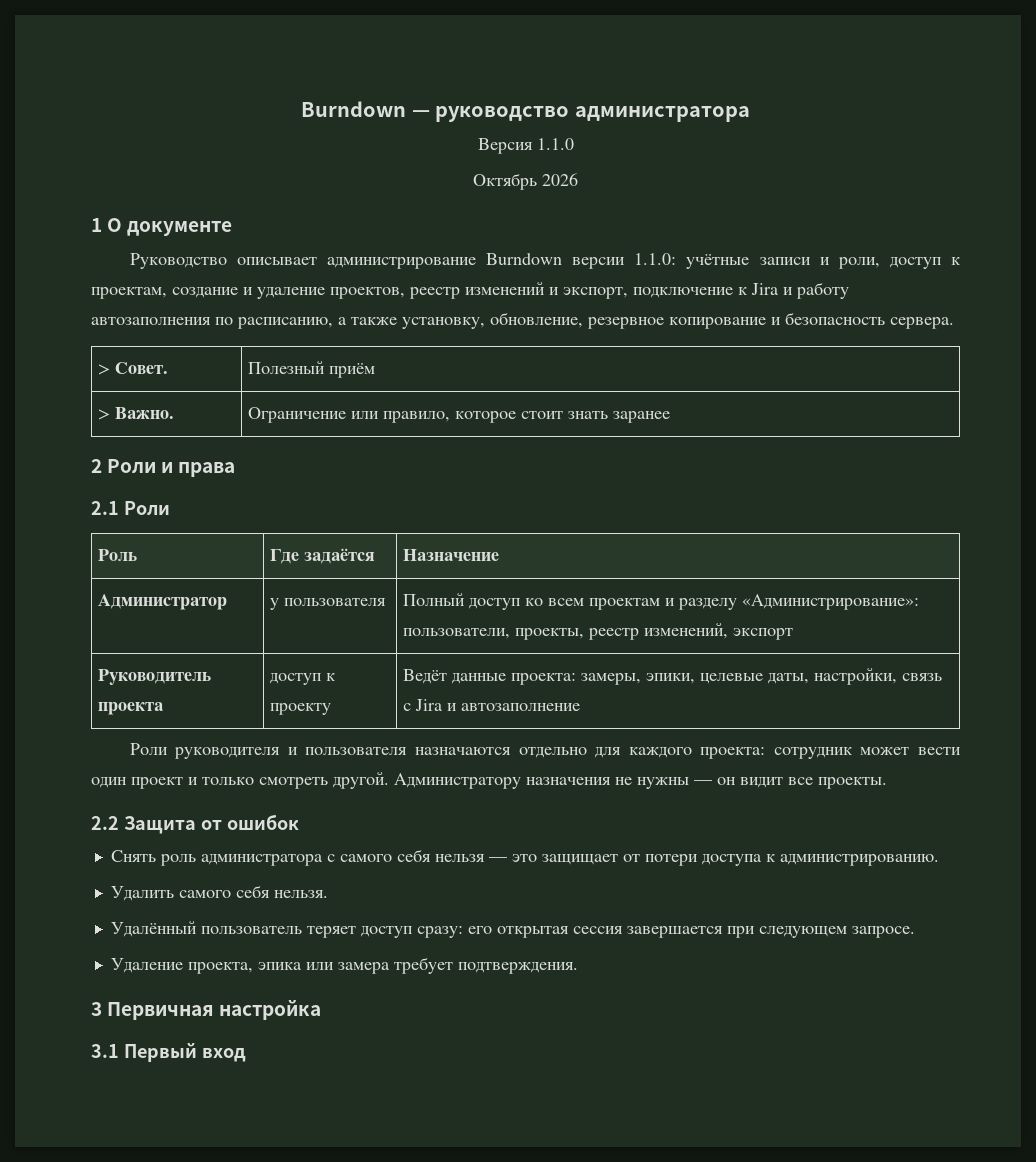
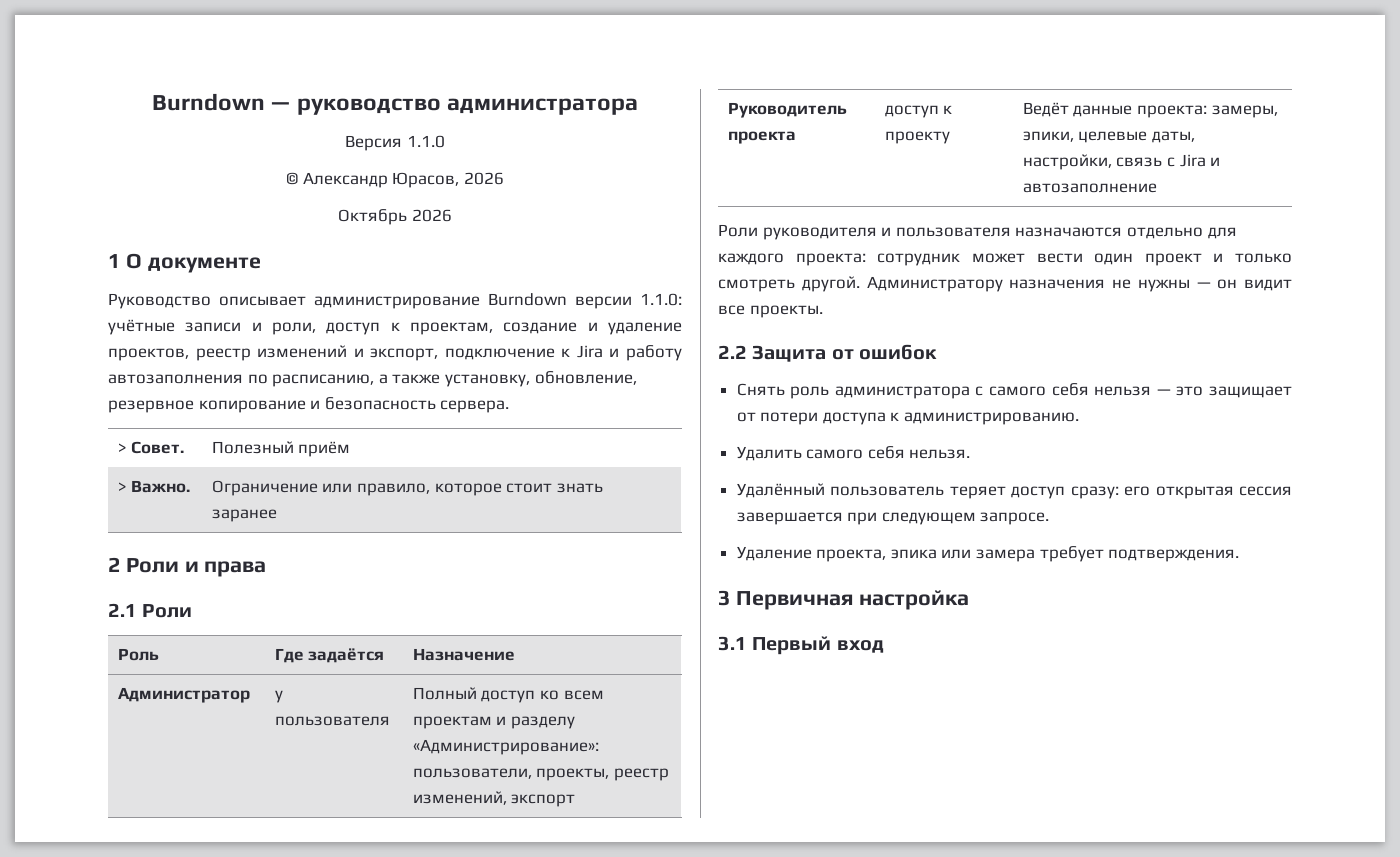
(574, 144) none -> [286,172,504,188] // © Александр Юрасов, 2026

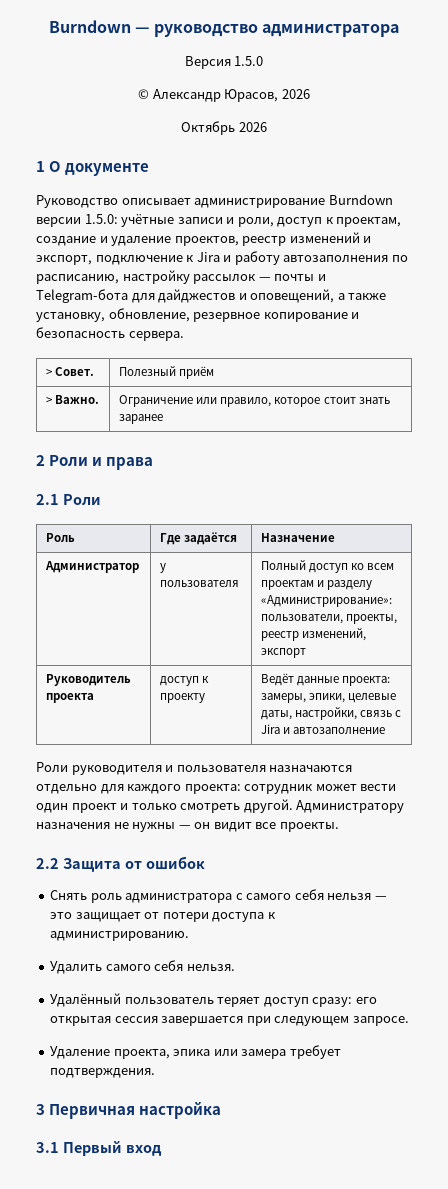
[406,135,445,148] 1.1.0 -> [234,56,264,66] 1.5.0
[640,293,682,306] 1.1.0: -> [84,214,118,224] 1.5.0:
(375, 380) none -> [122,270,326,284] [36,289,335,303] настройку рассылок — почты и Telegram-бота для дайджестов и оповещений,

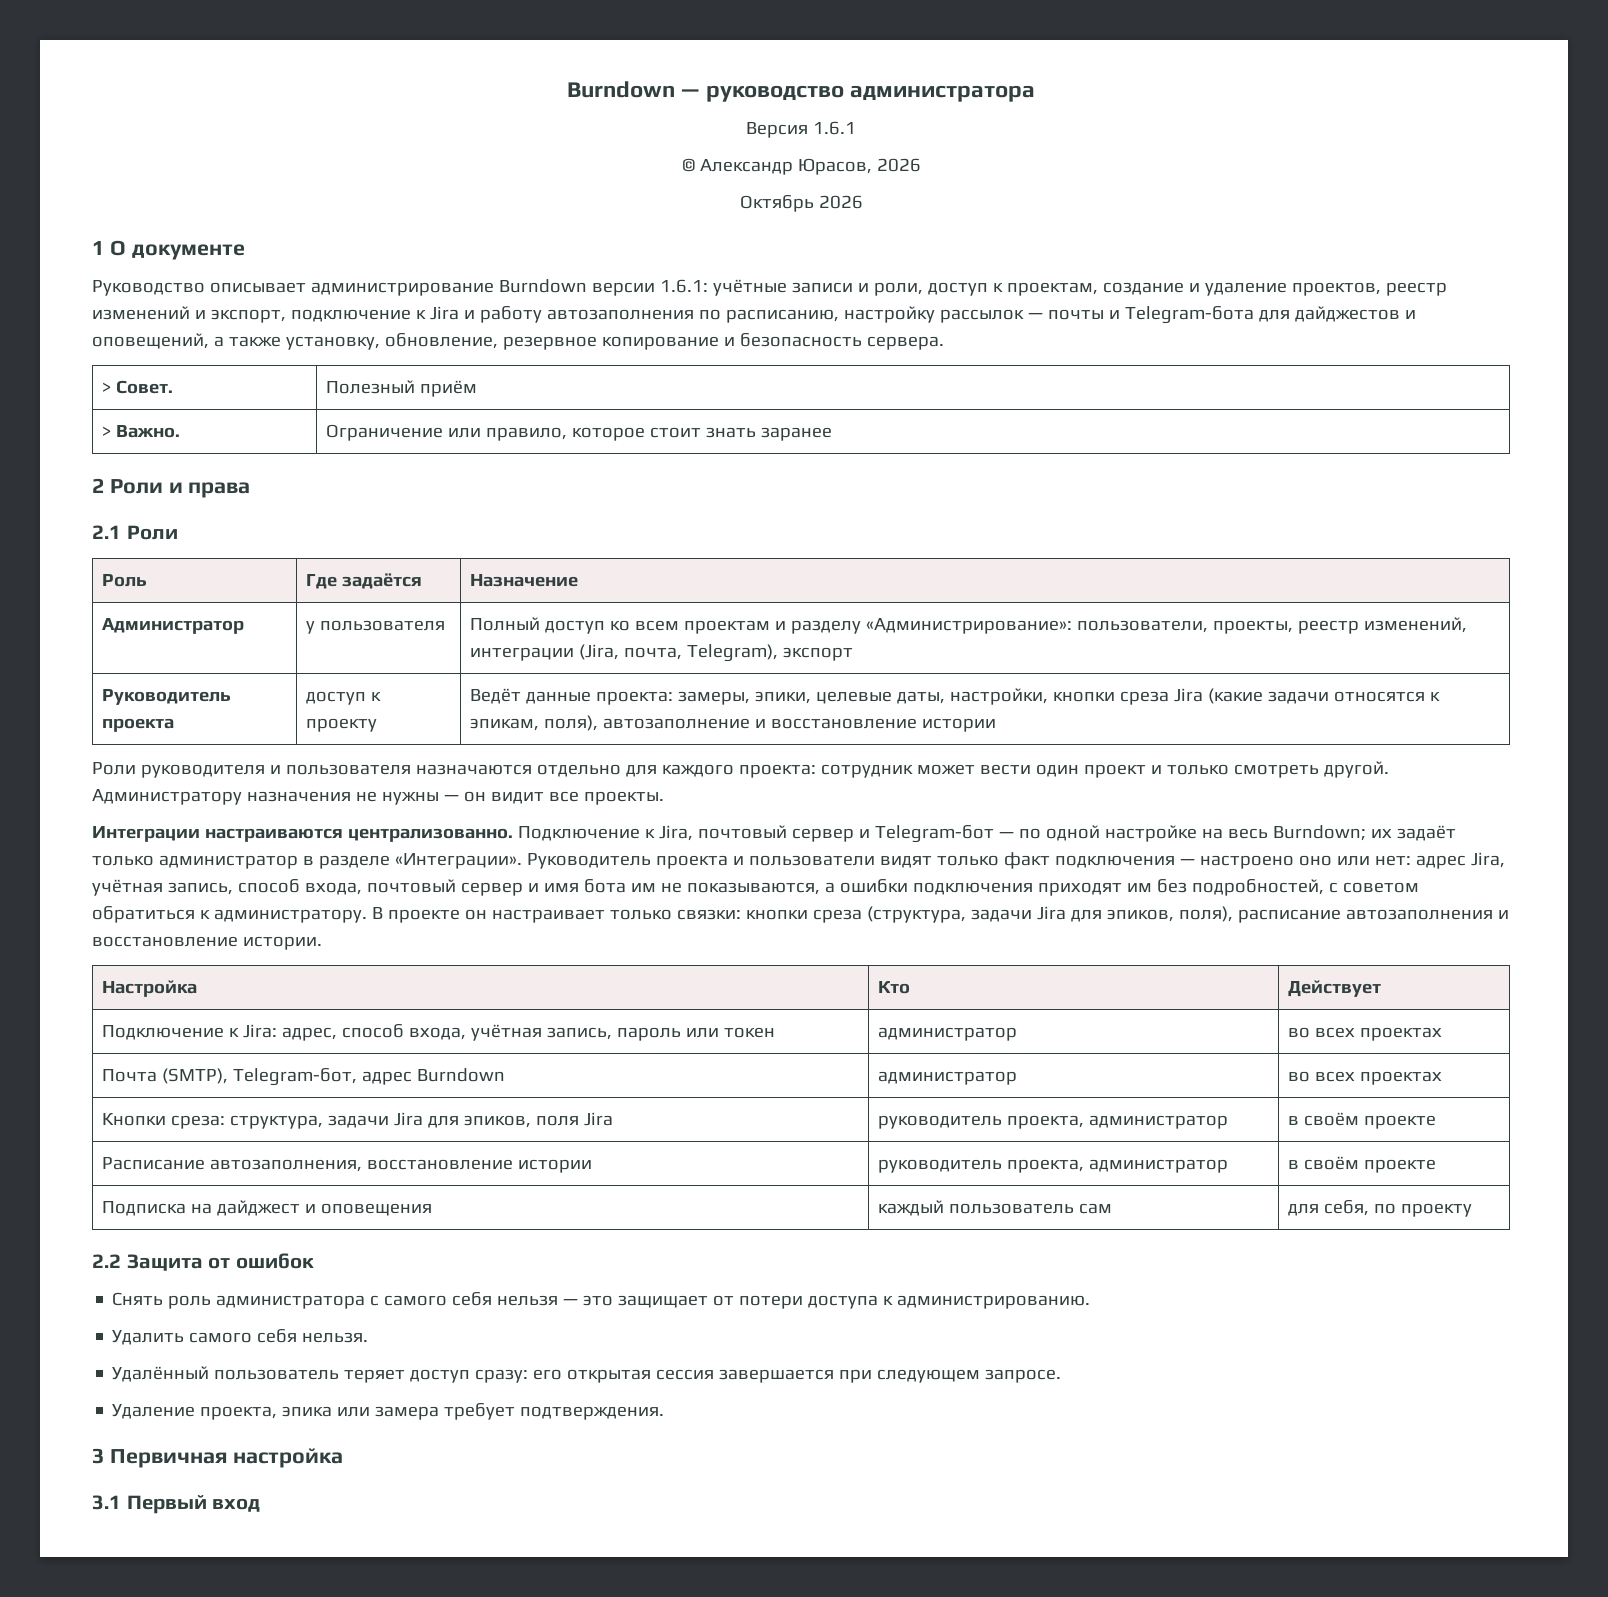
[234,56,264,66] 1.5.0 -> [812,121,856,135] 1.6.1
[84,214,118,224] 1.5.0: -> [659,279,708,293] 1.6.1:
(367, 634) none -> [470,644,779,662] интеграции (Jira, почта, Telegram),
[360,710,402,717] [261,724,386,734] связь с Jira и автозаполнение -> [1053,688,1441,705] [470,715,997,732] кнопки среза Jira (какие задачи относятся к эпикам, поля), автозаполнение и восстановление истории
(339, 827) none -> [92,825,1456,843] [92,852,1505,869] [92,879,1419,896] [92,906,1509,923] [92,936,322,950] [102,980,198,997] [878,981,911,994] [1288,980,1382,997] [102,1024,776,1041] [878,1027,1018,1041] [1288,1027,1443,1041] [102,1068,506,1086] [878,1071,1018,1085] [1288,1071,1443,1085] [102,1112,614,1129] [878,1115,1229,1129] [1288,1112,1437,1129] [102,1157,593,1173] [878,1159,1229,1173] [1288,1156,1437,1173] [102,1200,433,1216] [878,1200,1113,1216] [1288,1200,1473,1217] // Интеграции настраиваются централизованно. Подключение к Jira, почтовый сервер и Telegram-бот — по одной настройке на весь Burndown; их задаёт только администратор в разделе «Интеграции». Руководитель проекта и пользователи видят только факт подключения — настроено оно или нет: адрес Jira, учётная запись, способ входа, почтовый сервер и имя бота им не показываются, а ошибки подключения приходят им без подробностей, с советом обратиться к администратору. В проекте он настраивает только связки: кнопки среза (структура, задачи Jira для эпиков, поля), расписание автозаполнения и восстановление истории. // Настройка | Кто | Действует // Подключение к Jira: адрес, способ входа, учётная запись, пароль или токен | администратор | во всех проектах // Почта (SMTP), Telegram-бот, адрес Burndown | администратор | во всех проектах // Кнопки среза: структура, задачи Jira для эпиков, поля Jira | руководитель проекта, администратор | в своём проекте // Расписание автозаполнения, восстановление истории | руководитель проекта, администратор | в своём проекте // Подписка на дайджест и оповещения | каждый пользователь сам | для себя, по проекту

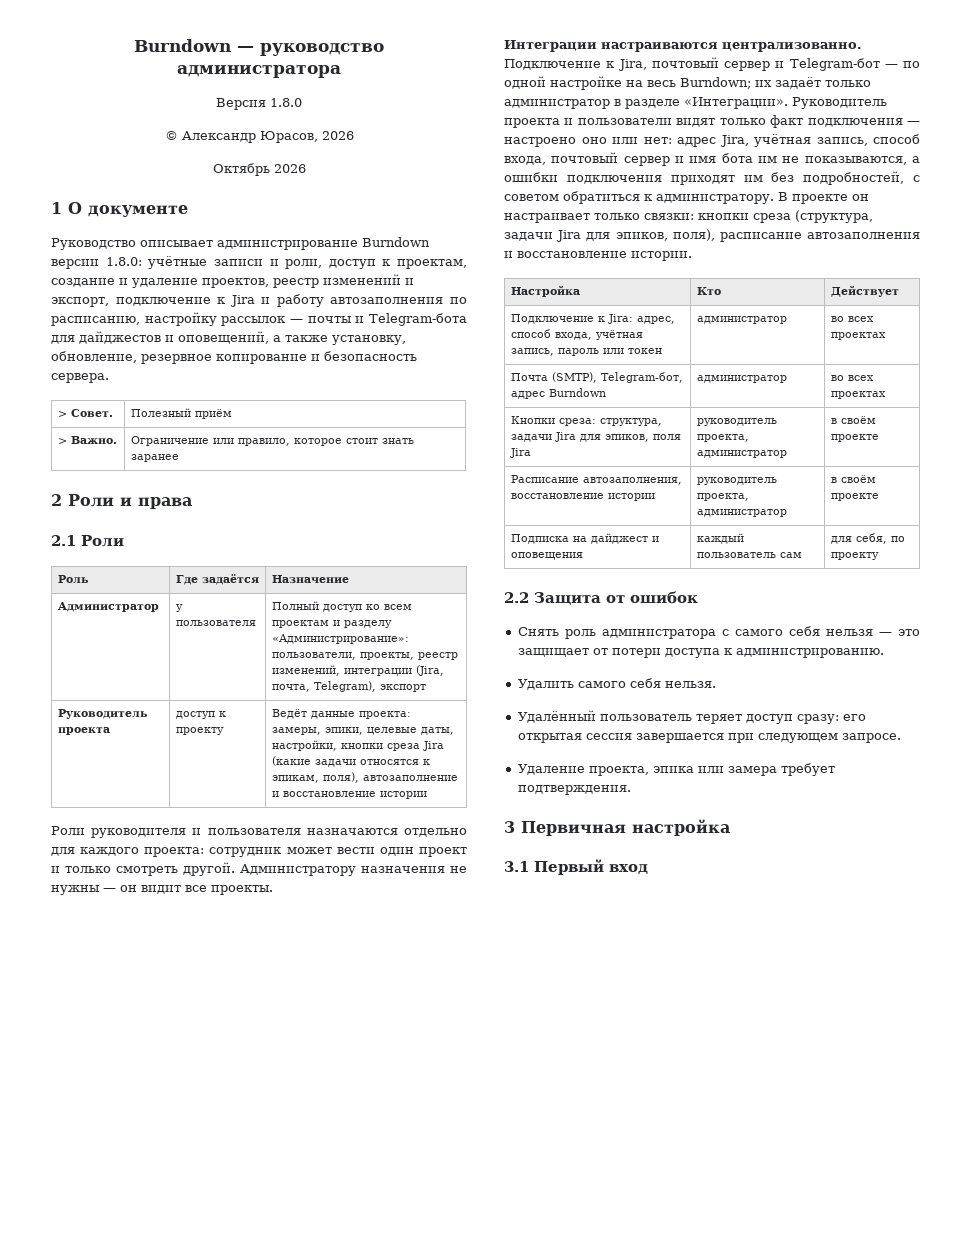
[812,121,856,135] 1.6.1 -> [270,98,302,107] 1.8.0
[659,279,708,293] 1.6.1: -> [105,257,142,266] 1.8.0:

